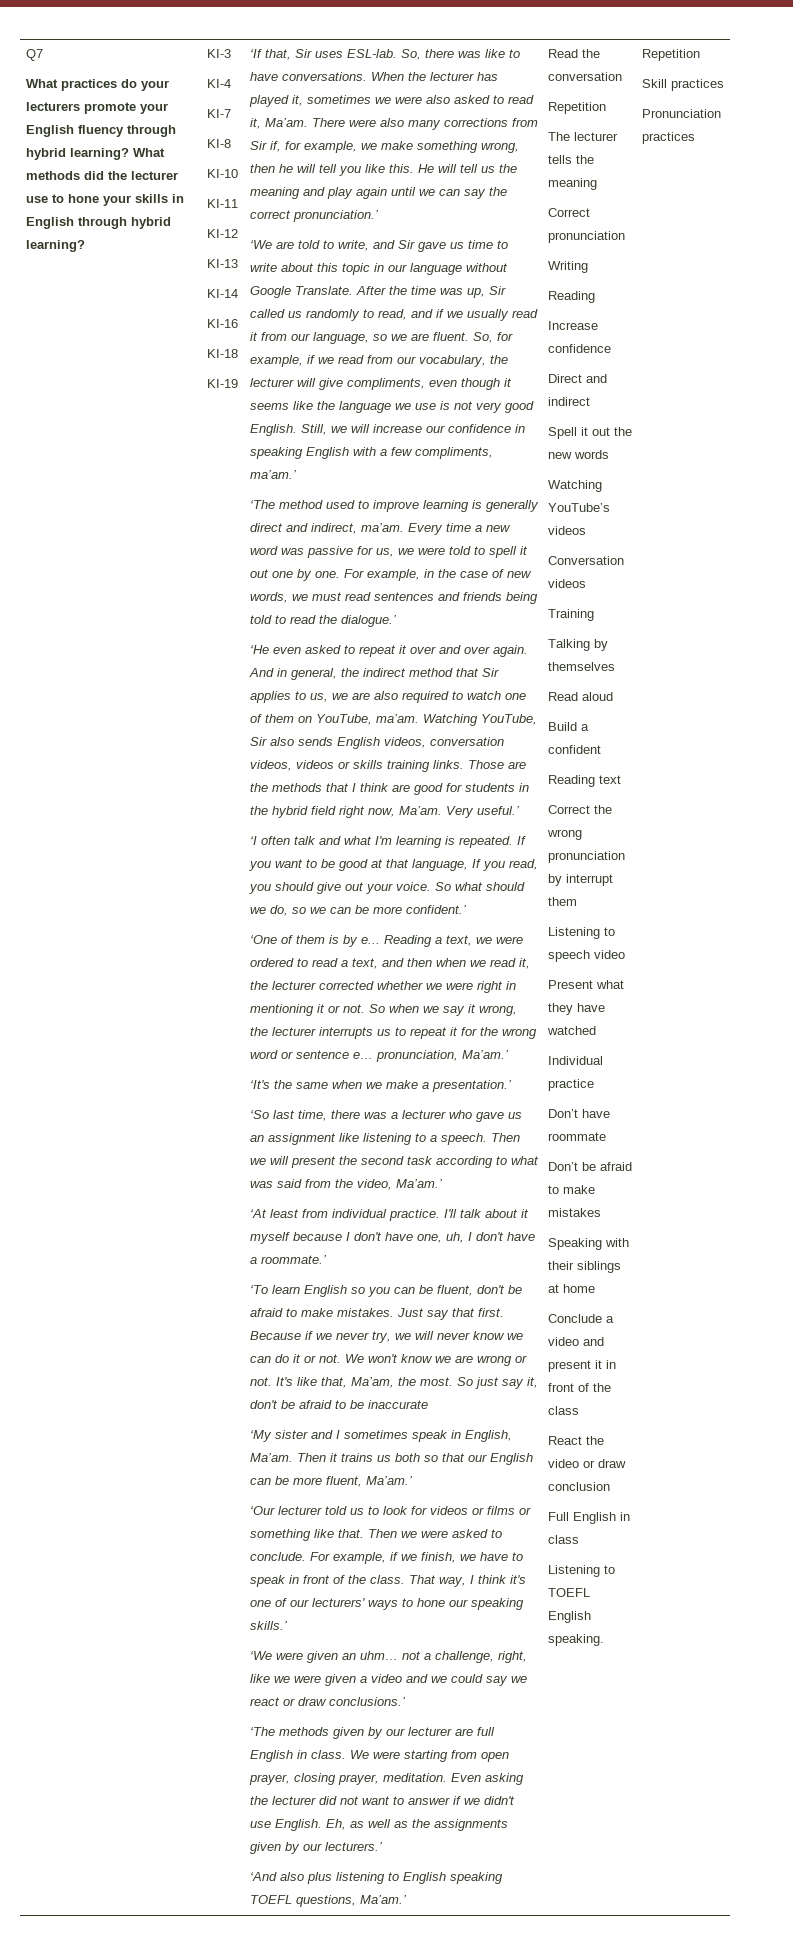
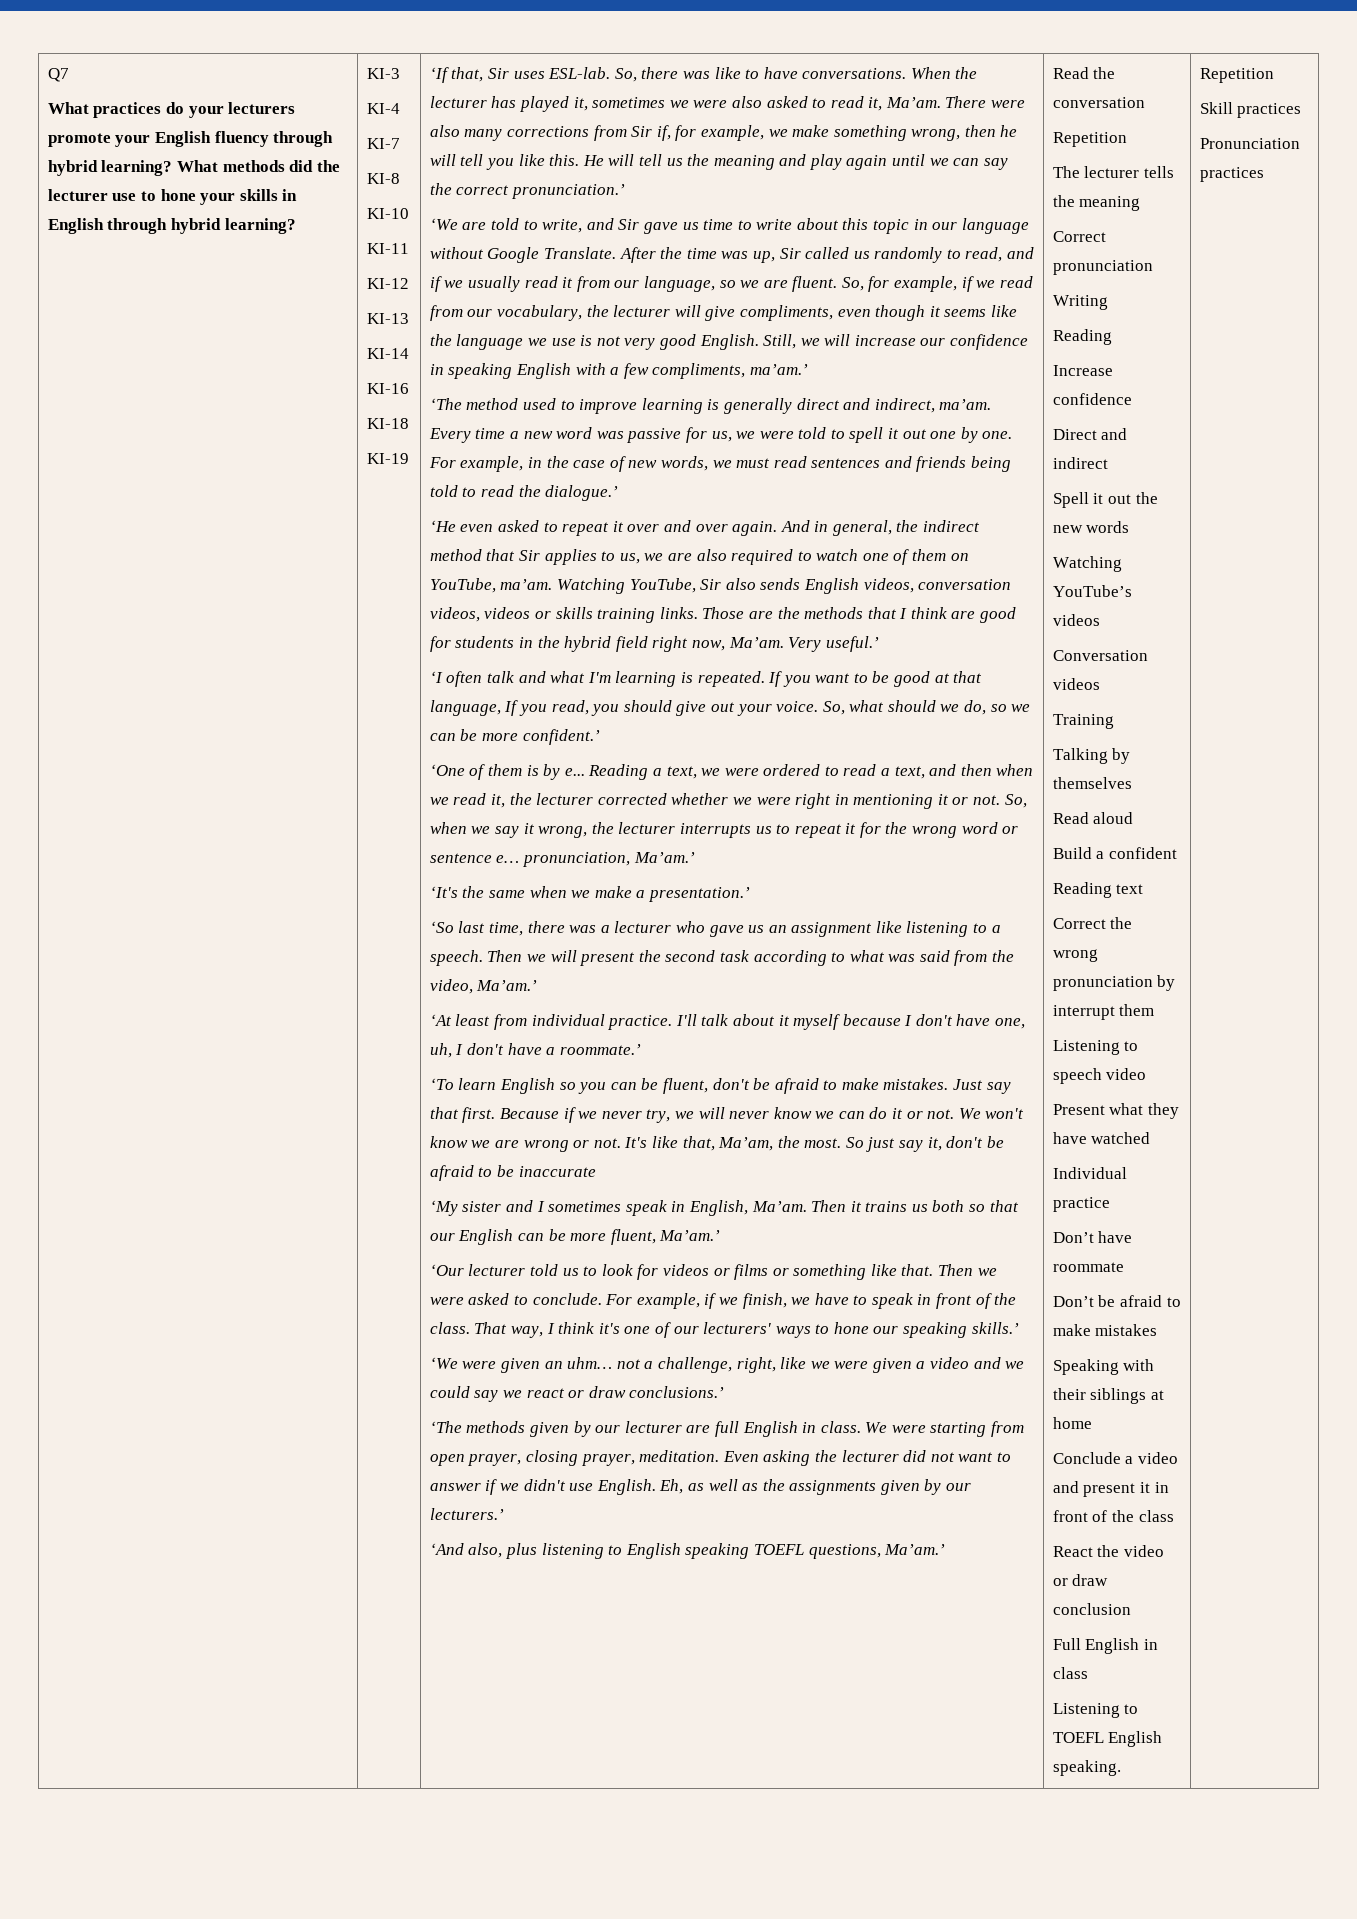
[434,882,451,891] So -> [822,701,845,715] So,
[368,1004,385,1013] So -> [1004,794,1027,808] So,
[279,1872,304,1881] also -> [468,1543,503,1558] also,

